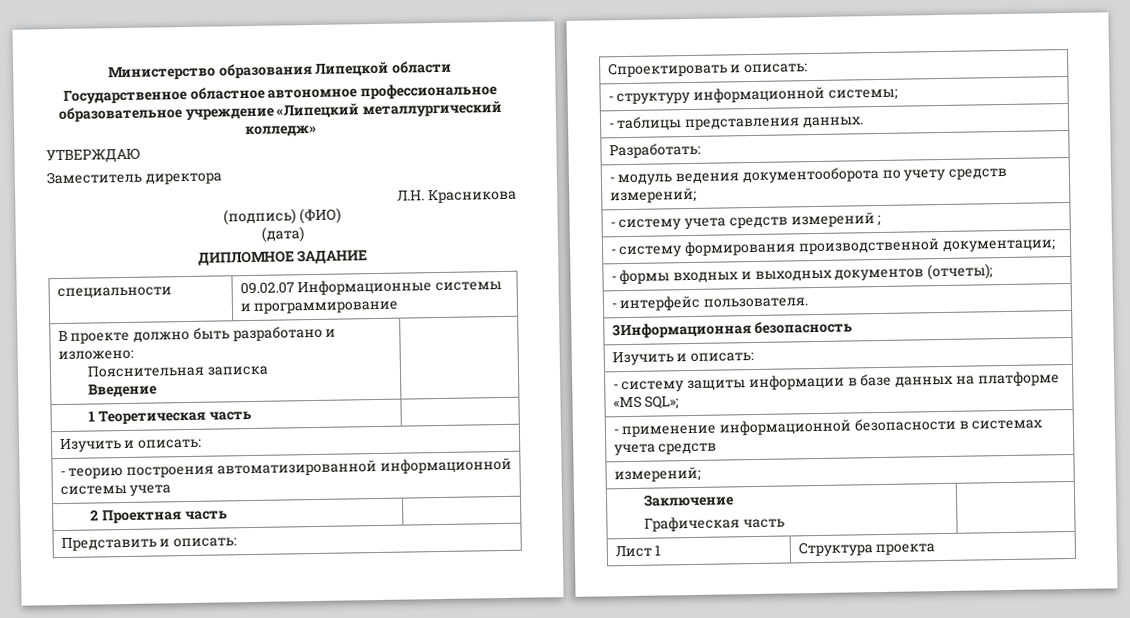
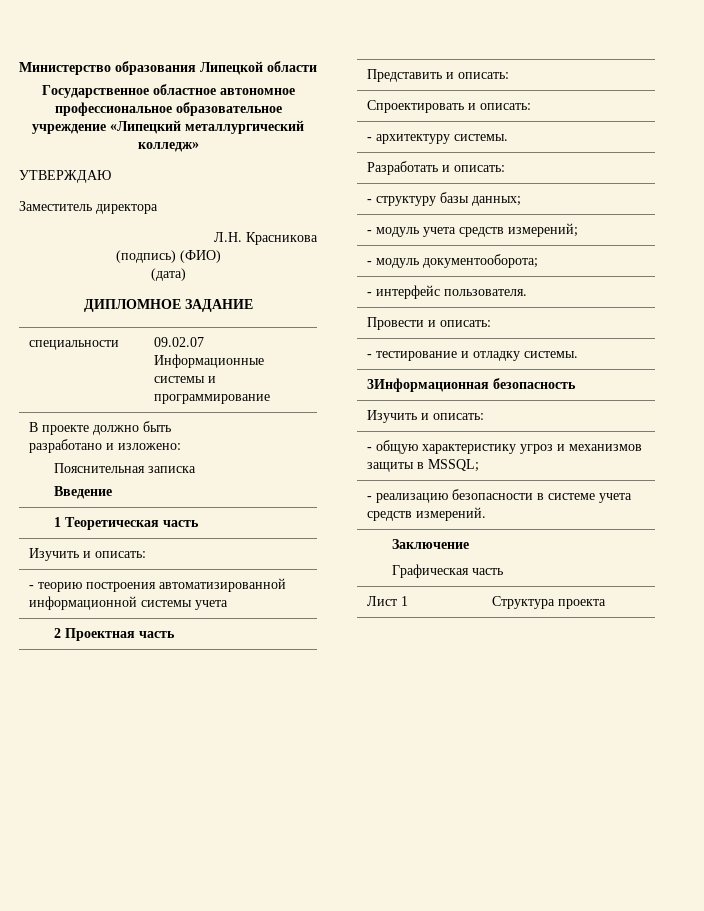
[616,86,898,105] [608,116,864,132] [608,142,701,159] [608,166,1008,186] [609,187,697,204] [609,212,882,231] [610,238,1056,258] [610,263,994,285] [610,295,809,312] структуру информационной системы; // - таблицы представления данных. // Разработать: // - модуль ведения документооборота по учету средств измерений; // - систему учета средств измерений ; // - систему формирования производственной документации; // - формы входных и выходных документов (отчеты); // - интерфейс пользователя. -> [376,134,509,144] [367,161,506,175] [367,192,522,206] [367,223,579,237] [367,254,539,268] [367,285,528,299] [367,317,492,330] [367,351,579,361] архитектуру системы. // Разработать и описать: // - структуру базы данных; // - модуль учета средств измерений; // - модуль документооборота; // - интерфейс пользователя. // Провести и описать: // - тестирование и отладку системы.
[621,371,1060,393] [612,395,680,410] [612,419,853,438] систему защиты информации в базе данных на платформе «MS SQL»; // - применение информационной -> [376,440,643,454] [367,459,480,472] [367,493,449,503] общую характеристику угроз и механизмов защиты в MSSQL; // - реализацию
[971,419,1043,430] [613,442,718,456] [613,466,701,483] системах учета средств // измерений; -> [548,493,633,503] [367,507,487,521] системе учета средств измерений.

